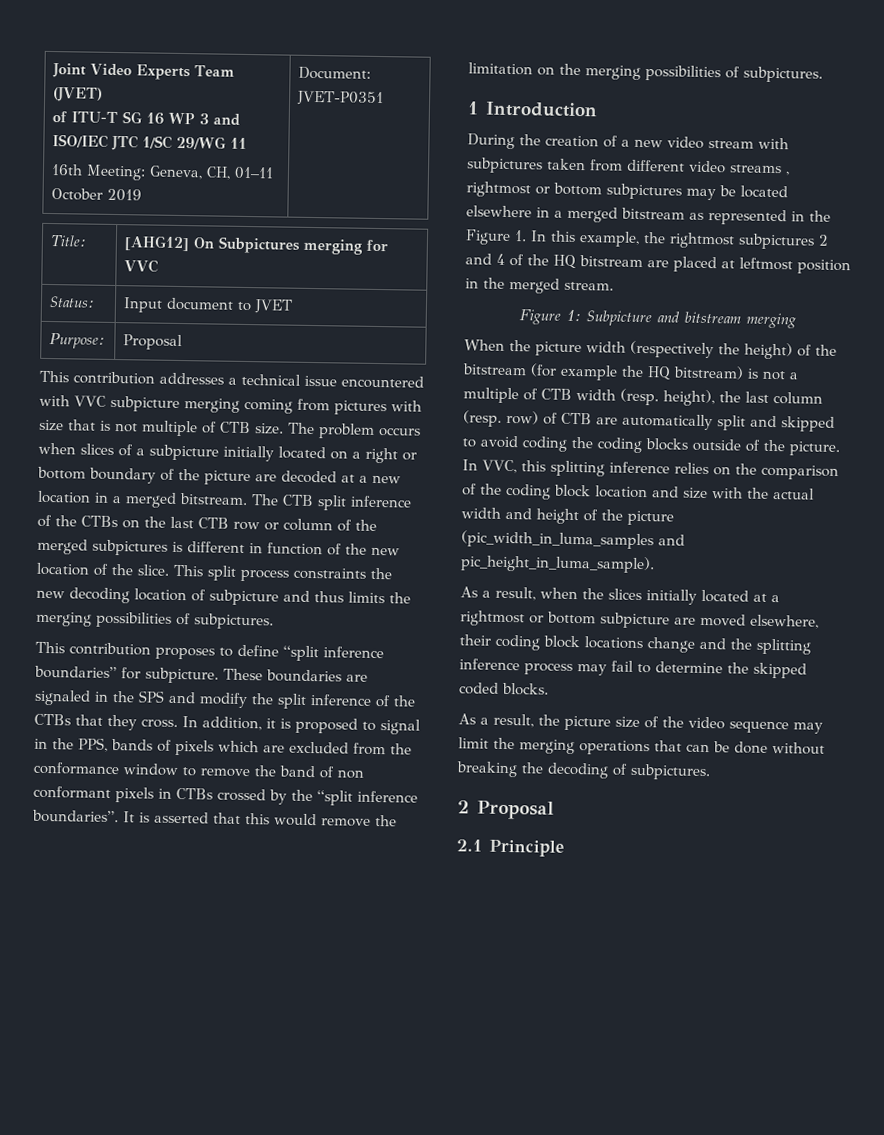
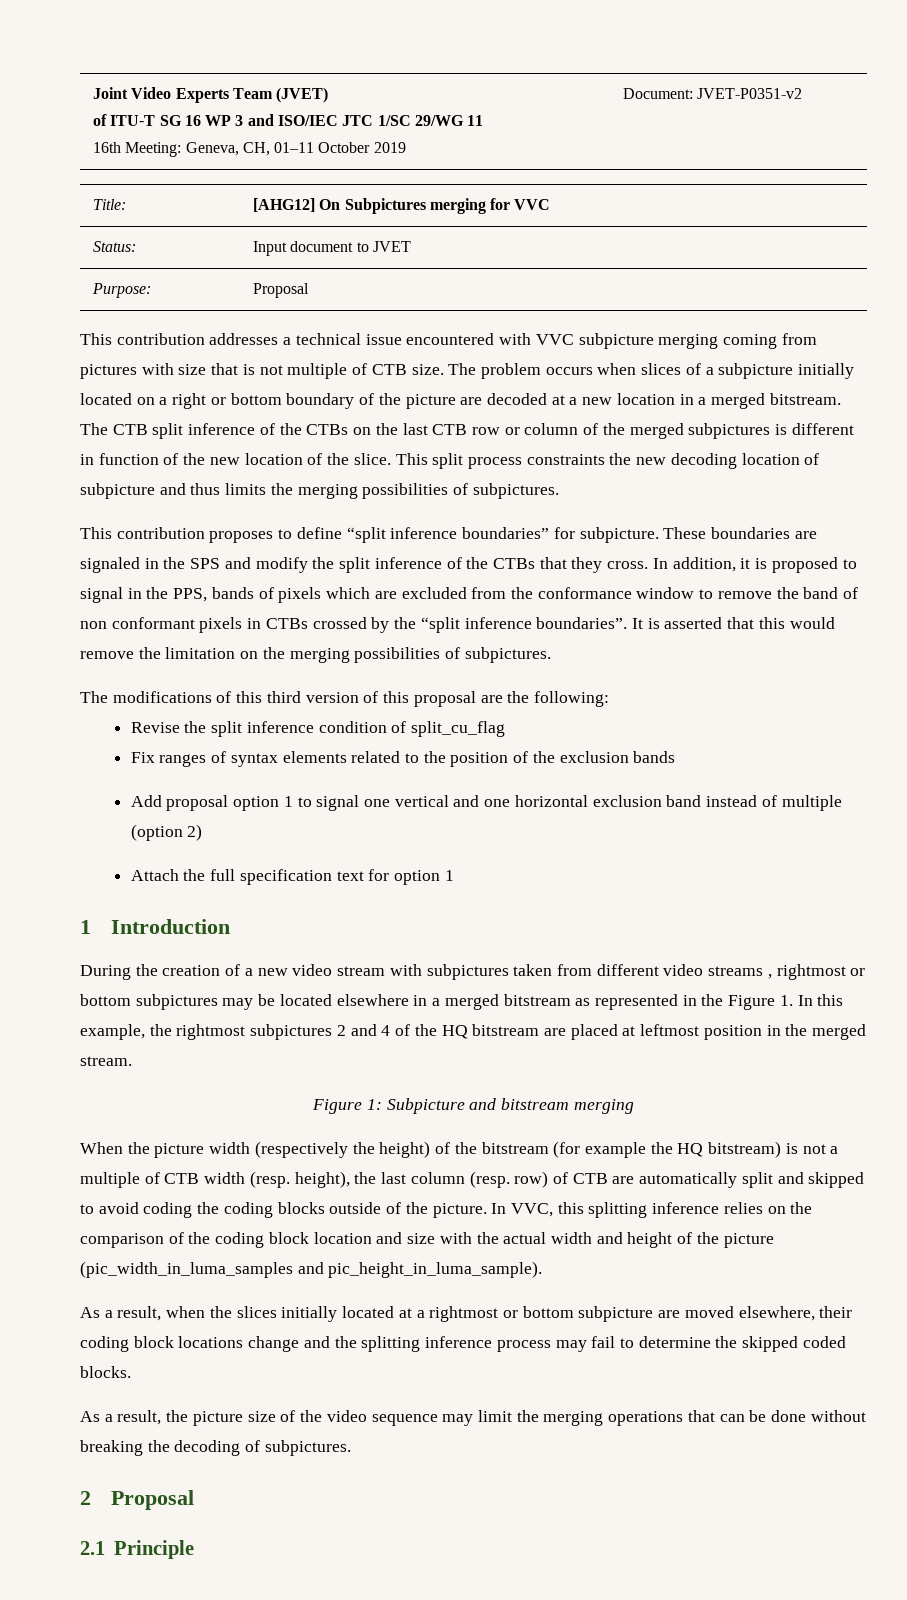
[297,90,385,107] JVET-P0351 -> [697,88,803,99] JVET-P0351-v2
(823, 74) none -> [80,691,609,707] [130,721,505,737] [130,751,676,767] [130,795,842,811] [130,824,203,841] [130,869,454,885] // The modifications of this third version of this proposal are the following: // Revise the split inference condition of split_cu_flag // Fix ranges of syntax elements related to the position of the exclusion bands // Add proposal option 1 to signal one vertical and one horizontal exclusion band instead of multiple (option 2) // Attach the full specification text for option 1

